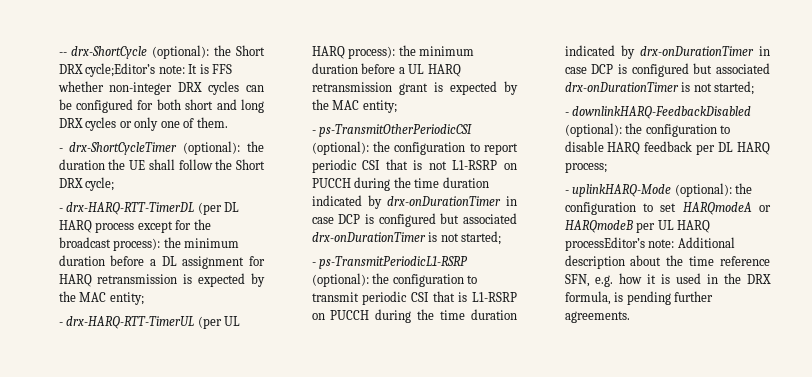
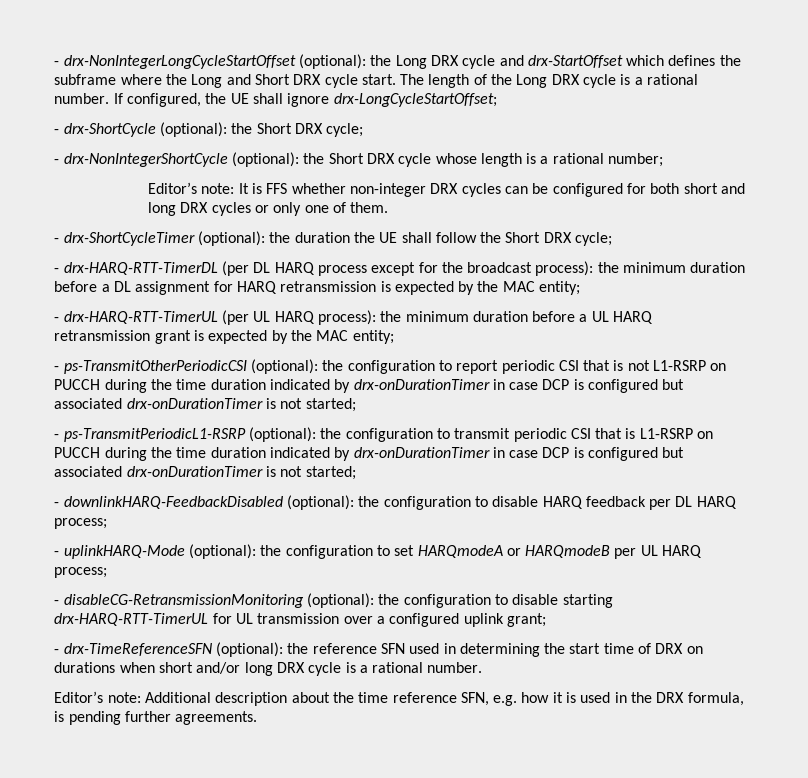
[58,52,67,56] -- -> [54,54,741,69] [54,74,699,88] [54,93,497,107] [54,129,60,134] - drx-NonIntegerLongCycleStartOffset (optional): the Long DRX cycle and drx-StartOffset which defines the subframe where the Long and Short DRX cycle start. The length of the Long DRX cycle is a rational number. If configured, the UE shall ignore drx-LongCycleStartOffset; // -
[85,63,156,77] cycle;Editor’s -> [326,123,364,137] [54,152,664,167] [148,182,198,194] cycle; // - drx-NonIntegerShortCycle (optional): the Short DRX cycle whose length is a rational number; // Editor’s
[564,237,645,251] processEditor’s -> [54,567,108,578] [54,593,613,608] [54,613,546,627] [54,642,703,657] [54,662,483,676] [54,691,104,703] process; // - disableCG-RetransmissionMonitoring (optional): the configuration to disable starting drx-HARQ-RTT-TimerUL for UL transmission over a configured uplink grant; // - drx-TimeReferenceSFN (optional): the reference SFN used in determining the start time of DRX on durations when short and/or long DRX cycle is a rational number. // Editor’s

